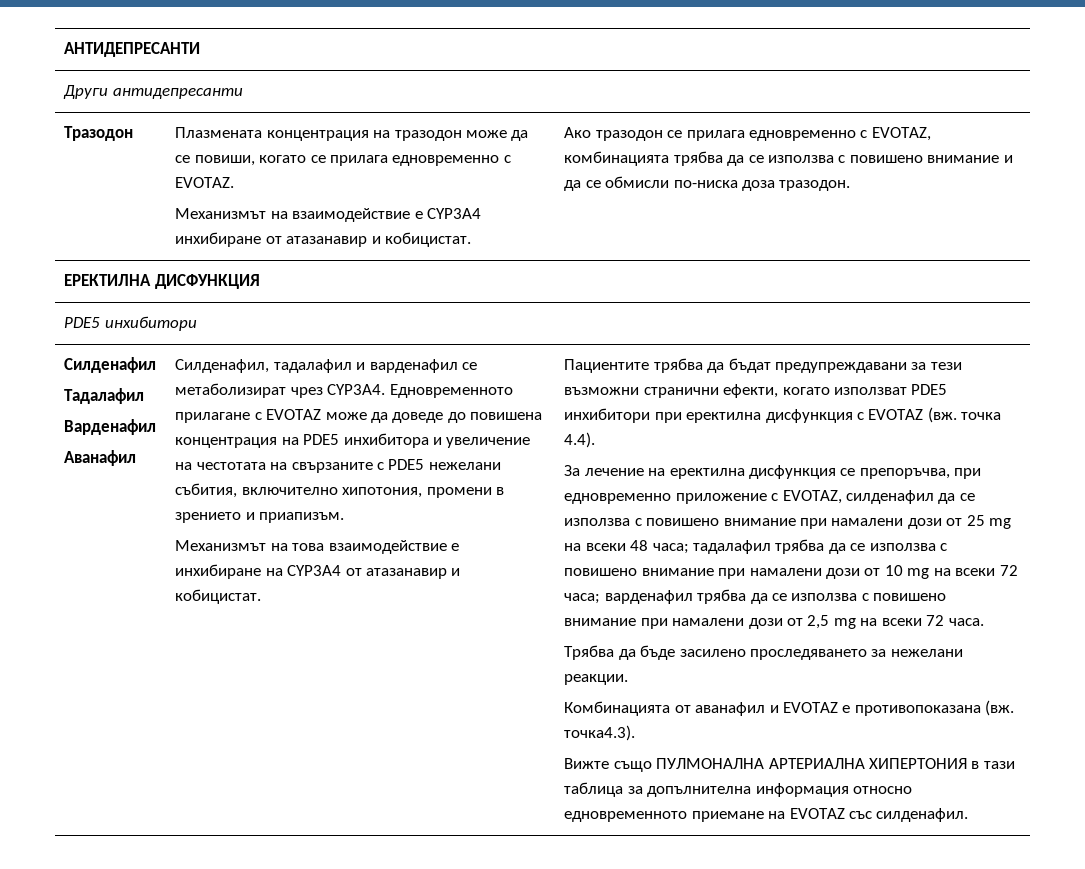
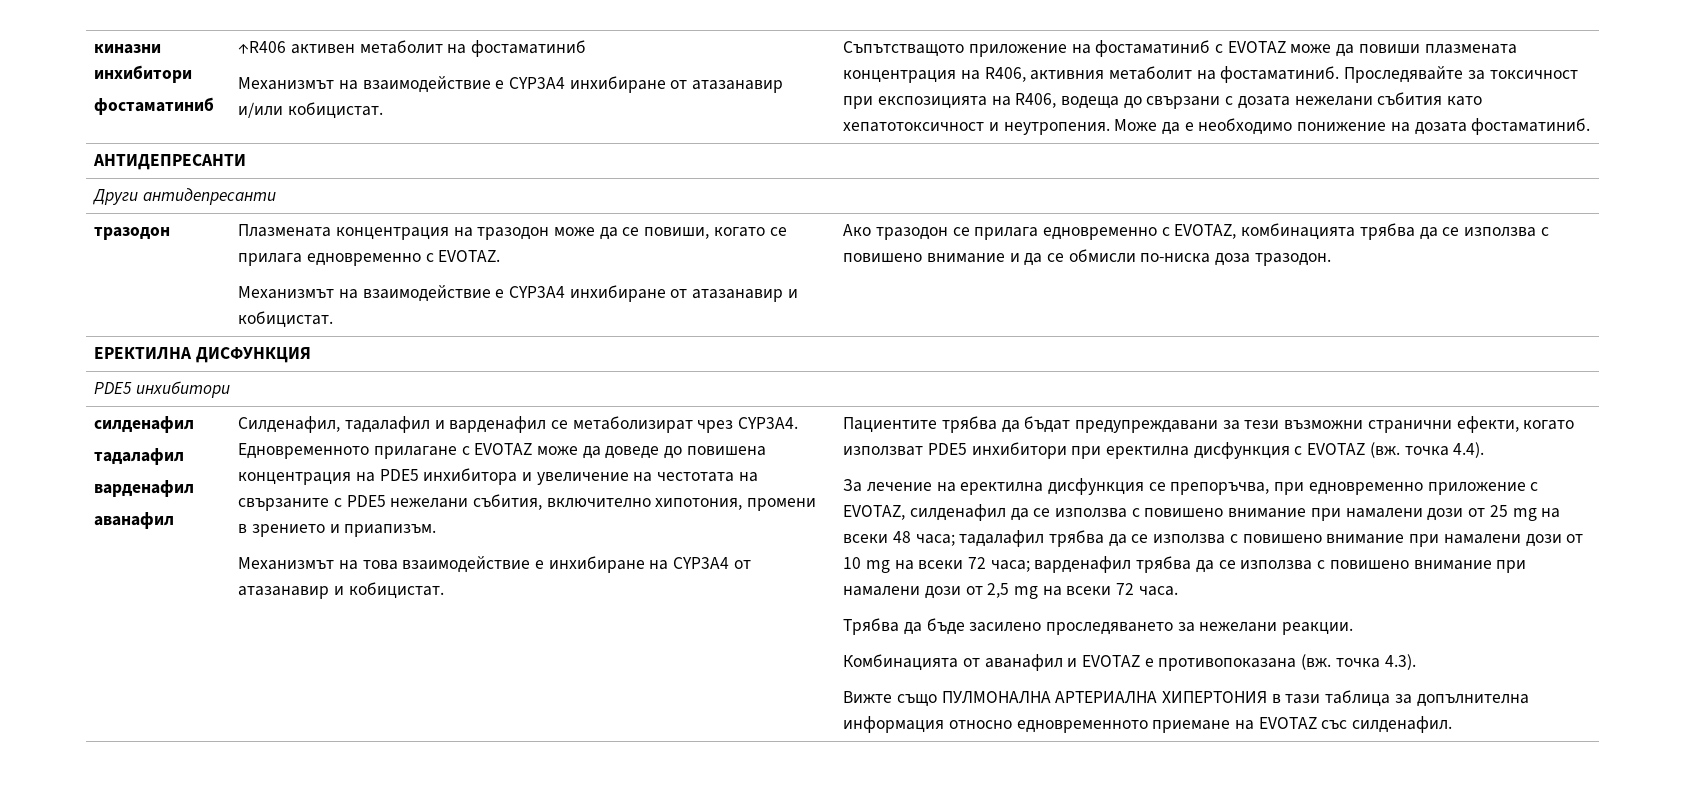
(64, 49) none -> [94,44,162,54] [94,65,193,83] [94,97,215,115] [238,40,587,57] [238,76,784,93] [238,102,383,119] [843,40,1517,57] [843,66,1578,83] [843,92,1483,109] [843,118,1591,135] киназни инхибитори // фостаматиниб | ↑R406 активен метаболит на фостаматиниб // Механизмът на взаимодействие е CYP3A4 инхибиране от атазанавир и/или кобицистат. | Съпътстващото приложение на фостаматиниб с EVOTAZ може да повиши плазмената концентрация на R406, активния метаболит на фостаматиниб. Проследявайте за токсичност при експозицията на R406, водеща до свързани с дозата нежелани събития като хепатотоксичност и неутропения. Може да е необходимо понижение на дозата фостаматиниб. //
[64,126,134,141] Тразодон -> [94,227,171,240] тразодон
[64,357,157,373] [64,388,145,404] [64,419,157,435] [64,450,137,466] Силденафил // Тадалафил // Варденафил // Аванафил -> [94,416,195,433] [94,448,185,465] [94,480,195,497] [94,512,175,529] силденафил // тадалафил // варденафил // аванафил
[564,725,636,741] точка4.3). -> [1335,654,1416,670] точка 4.3).

